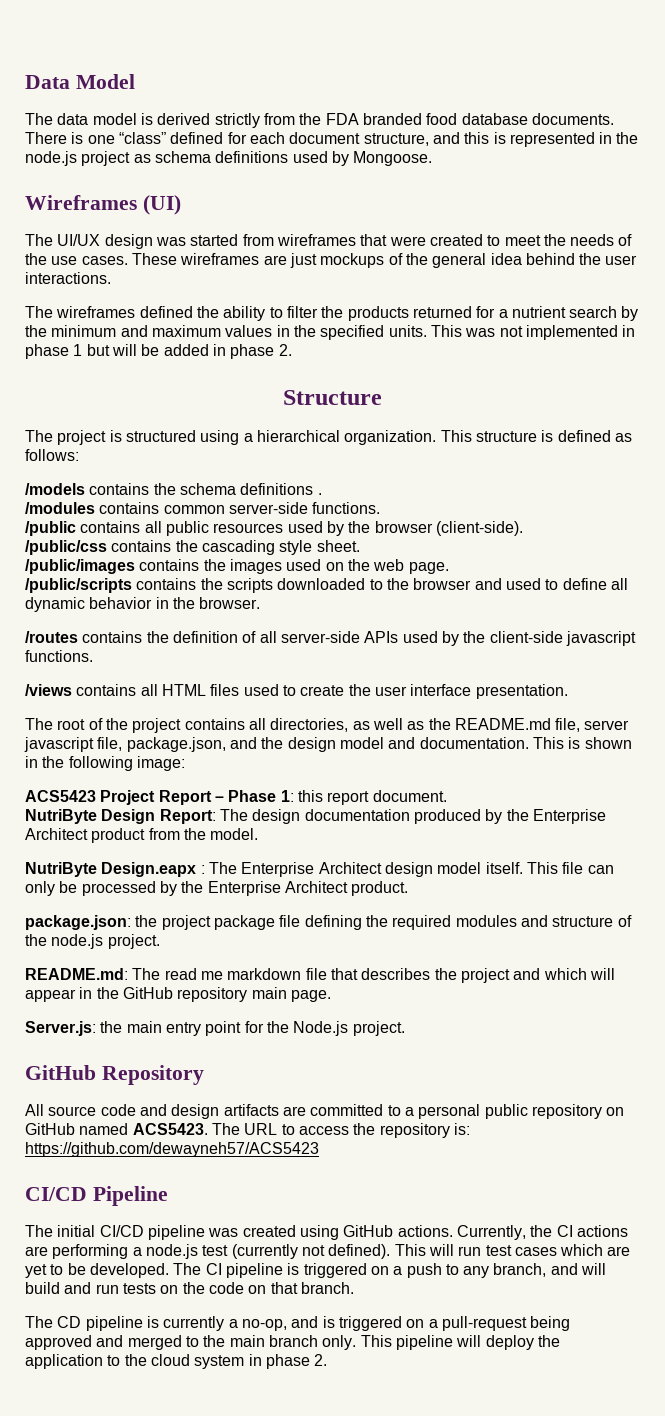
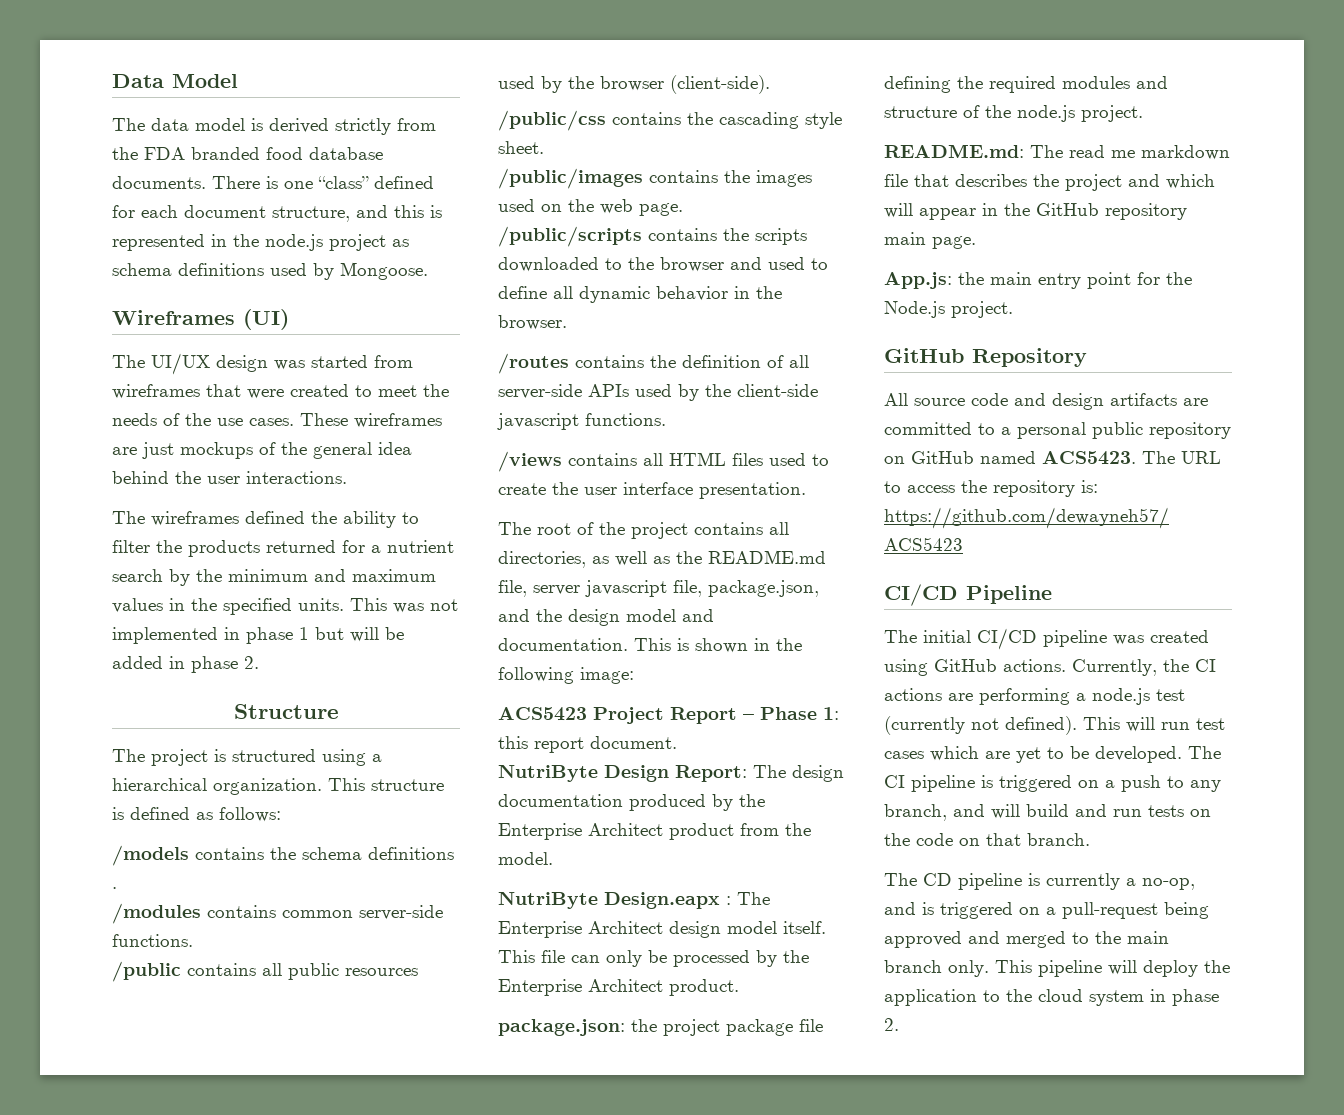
[25,1021,96,1036] Server.js: -> [884,272,952,289] App.js:

